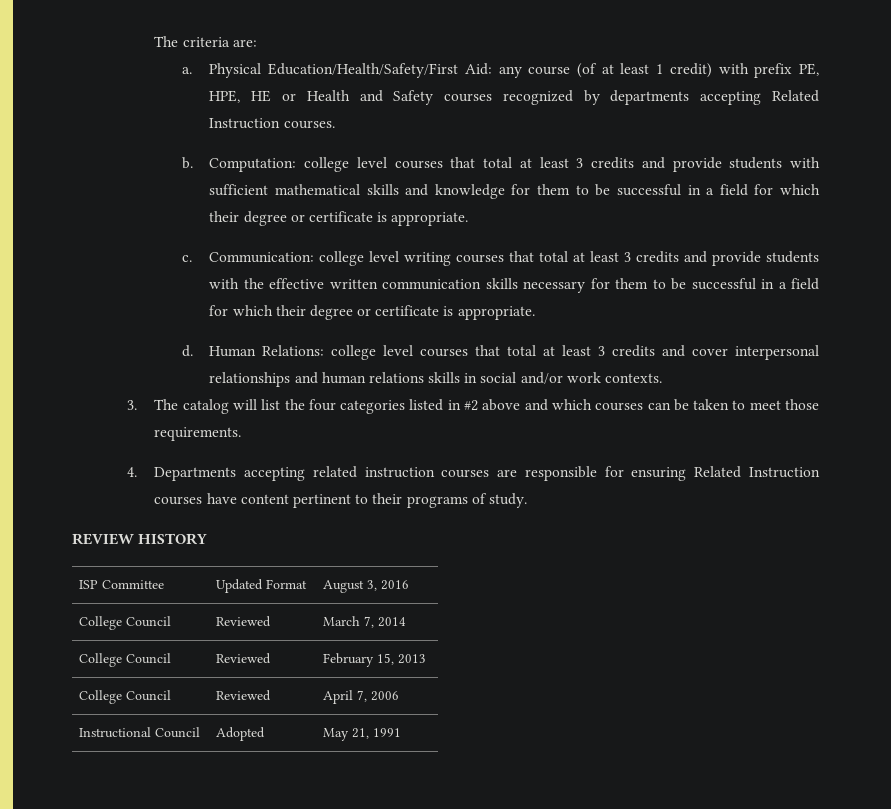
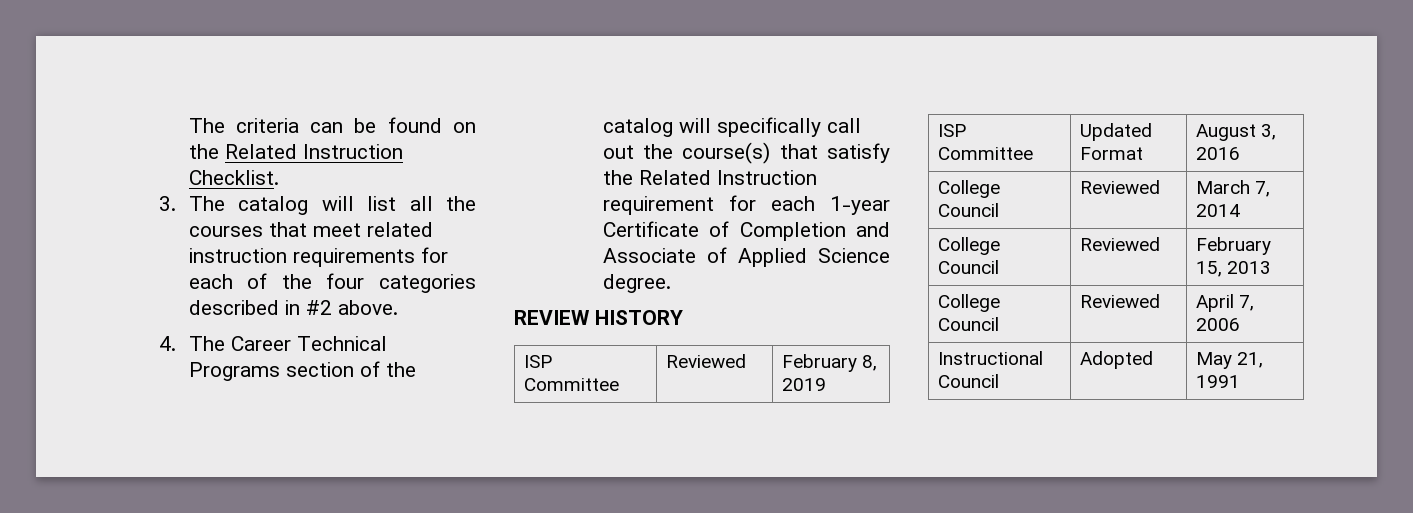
[232,39,257,47] [181,63,820,78] [209,90,819,105] [209,118,335,129] [181,157,821,172] [209,184,820,199] [209,211,469,226] [181,251,819,266] [209,278,819,293] [209,305,535,320] [181,345,819,360] [209,372,663,387] are: // a. Physical Education/Health/Safety/First Aid: any course (of at least 1 credit) with prefix PE, HPE, HE or Health and Safety courses recognized by departments accepting Related Instruction courses. // b. Computation: college level courses that total at least 3 credits and provide students with sufficient mathematical skills and knowledge for them to be successful in a field for which their degree or certificate is appropriate. // c. Communication: college level writing courses that total at least 3 credits and provide students with the effective written communication skills necessary for them to be successful in a field for which their degree or certificate is appropriate. // d. Human Relations: college level courses that total at least 3 credits and cover interpersonal relationships and human relations skills in social and/or work contexts. -> [310,117,477,133] [188,144,403,159] [188,170,279,185] can be found on the Related Instruction Checklist.
(281, 404) none -> [409,196,476,211] [188,222,433,237] [188,247,448,267] [188,273,268,289] all the courses that meet related instruction requirements for each of
[409,399,444,411] listed -> [188,300,279,315] described
[482,399,819,411] [154,427,242,441] [126,466,820,481] [154,493,527,508] [72,533,208,545] above and which courses can be taken to meet those requirements. // 4. Departments accepting related instruction courses are responsible for ensuring Related Instruction courses have content pertinent to their programs of study. // REVIEW HISTORY -> [337,300,398,315] [159,336,387,351] [188,361,416,381] [602,117,861,137] [602,142,890,164] [602,170,817,185] [602,195,890,215] [602,221,890,241] [602,247,890,267] [602,274,671,293] [514,310,683,325] [523,355,552,368] [523,378,619,391] [665,354,746,368] [781,354,877,372] [781,378,826,391] above. // 4. The Career Technical Programs section of the catalog will specifically call out the course(s) that satisfy the Related Instruction requirement for each 1-year Certificate of Completion and Associate of Applied Science degree. // REVIEW HISTORY // ISP Committee | Reviewed | February 8, 2019

